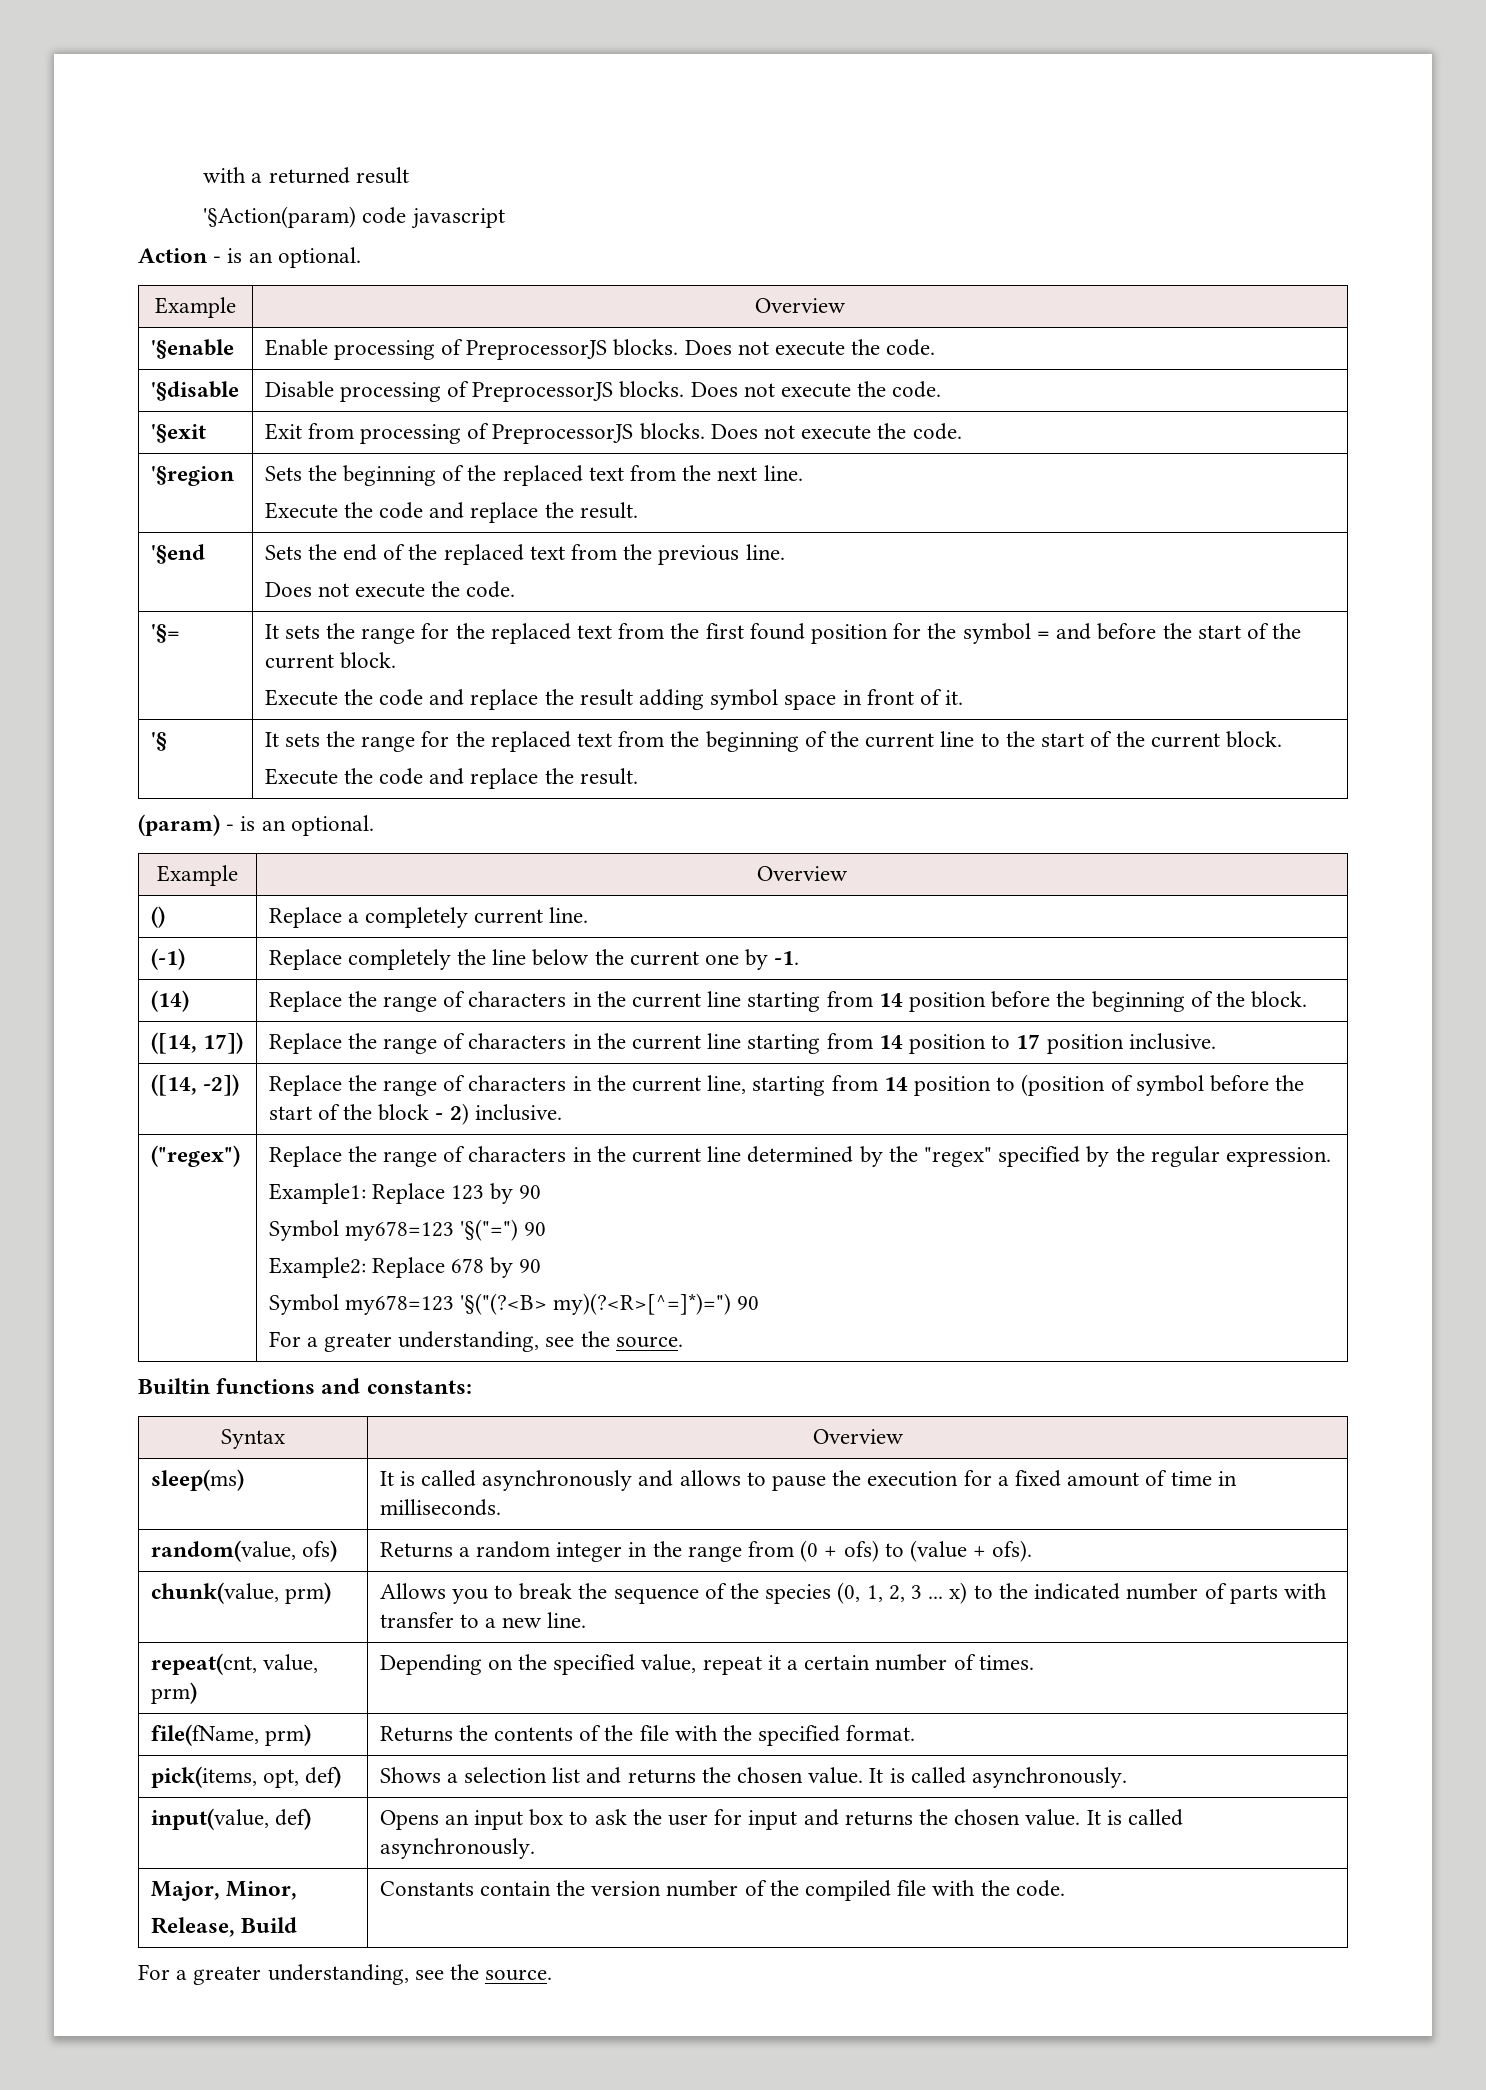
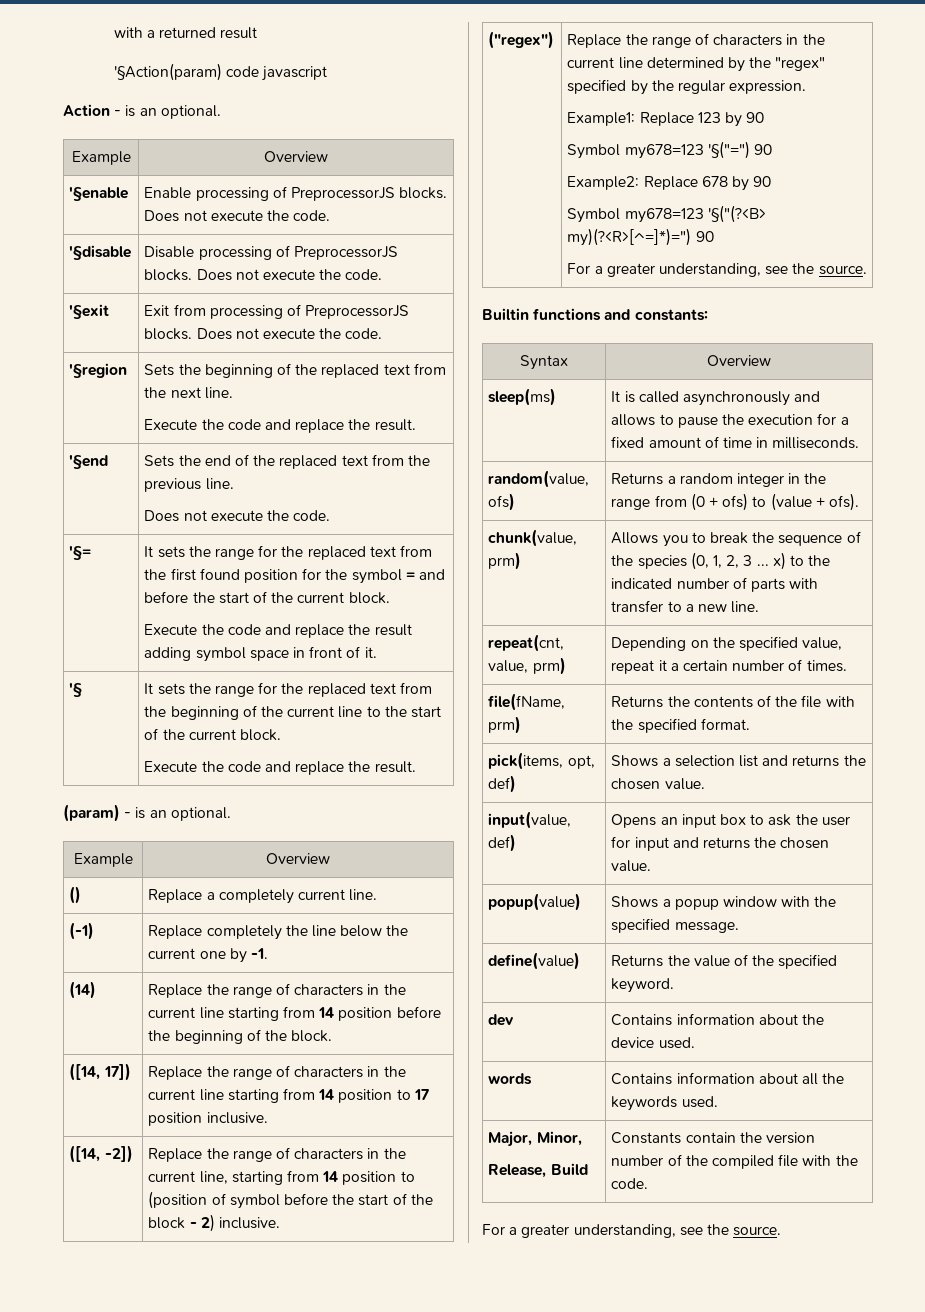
[869,1767,1128,1788] It is called asynchronously. -> (705, 784) none
[1086,1809,1184,1826] [379,1838,535,1859] It is called asynchronously. -> [488,893,582,911] [611,896,837,910] [611,918,739,933] [488,952,581,970] [611,954,838,969] [611,978,675,993] [488,1014,515,1026] [611,1013,824,1026] [611,1037,695,1049] [488,1073,533,1085] [611,1072,845,1085] [611,1096,718,1111] // popup(value) | Shows a popup window with the specified message. // define(value) | Returns the value of the specified keyword. // dev | Contains information about the device used. // words | Contains information about all the keywords used.

